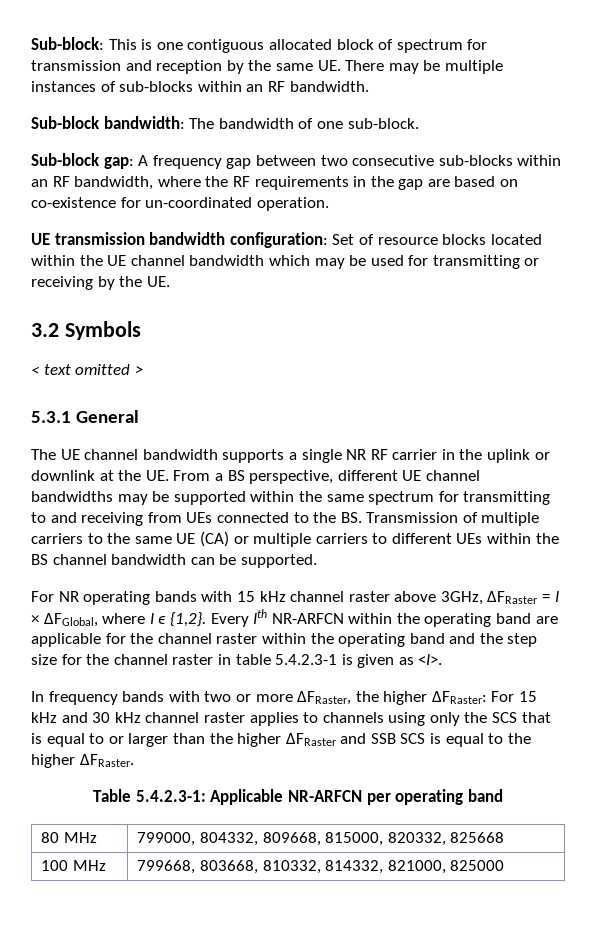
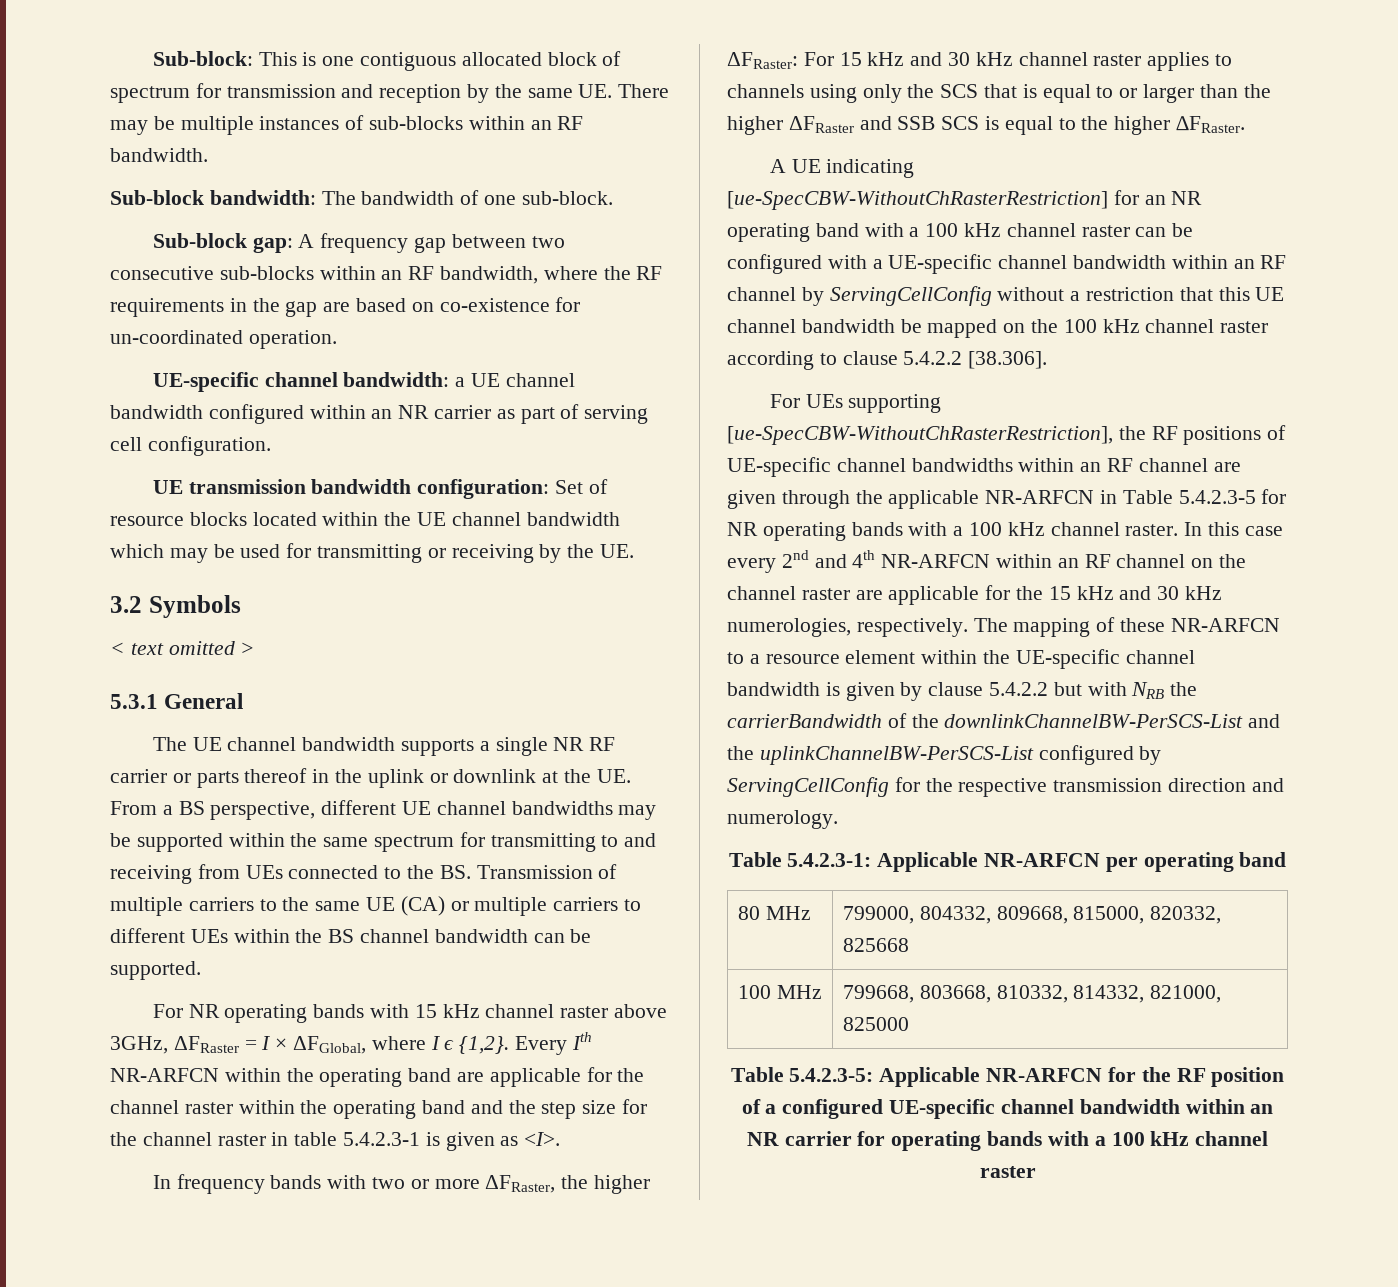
(329, 204) none -> [152,372,575,392] [110,404,649,424] [110,436,271,456] // UE-specific channel bandwidth: a UE channel bandwidth configured within an NR carrier as part of serving cell configuration.
(438, 454) none -> [172,768,308,788] or parts thereof
(134, 760) none -> [769,159,915,178] [727,190,1203,210] [727,223,1194,242] [727,254,1287,274] [727,286,1285,306] [727,319,1269,338] [727,351,1048,370] [769,394,942,413] [727,425,1287,445] [727,457,1241,477] [727,489,1287,509] [727,522,1283,541] [727,550,1247,573] [727,585,1223,605] [727,617,1280,637] [727,649,1195,669] [727,682,1198,701] [727,713,1281,728] [727,745,1162,765] [727,777,1284,797] [727,810,838,829] // A UE indicating [ue-SpecCBW-WithoutChRasterRestriction] for an NR operating band with a 100 kHz channel raster can be configured with a UE-specific channel bandwidth within an RF channel by ServingCellConfig without a restriction that this UE channel bandwidth be mapped on the 100 kHz channel raster according to clause 5.4.2.2 [38.306]. // For UEs supporting [ue-SpecCBW-WithoutChRasterRestriction], the RF positions of UE-specific channel bandwidths within an RF channel are given through the applicable NR-ARFCN in Table 5.4.2.3-5 for NR operating bands with a 100 kHz channel raster. In this case every 2nd and 4th NR-ARFCN within an RF channel on the channel raster are applicable for the 15 kHz and 30 kHz numerologies, respectively. The mapping of these NR-ARFCN to a resource element within the UE-specific channel bandwidth is given by clause 5.4.2.2 but with NRB the carrierBandwidth of the downlinkChannelBW-PerSCS-List and the uplinkChannelBW-PerSCS-List configured by ServingCellConfig for the respective transmission direction and numerology.
(505, 865) none -> [730,1067,1285,1087] [741,1099,1274,1119] [746,1131,1269,1151] [979,1166,1036,1178] // Table 5.4.2.3-5: Applicable NR-ARFCN for the RF position of a configured UE-specific channel bandwidth within an NR carrier for operating bands with a 100 kHz channel raster

